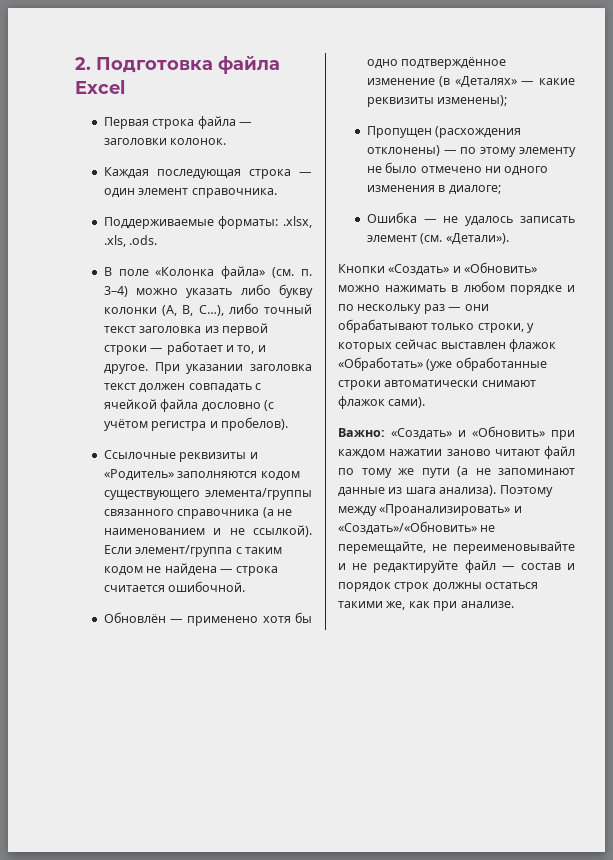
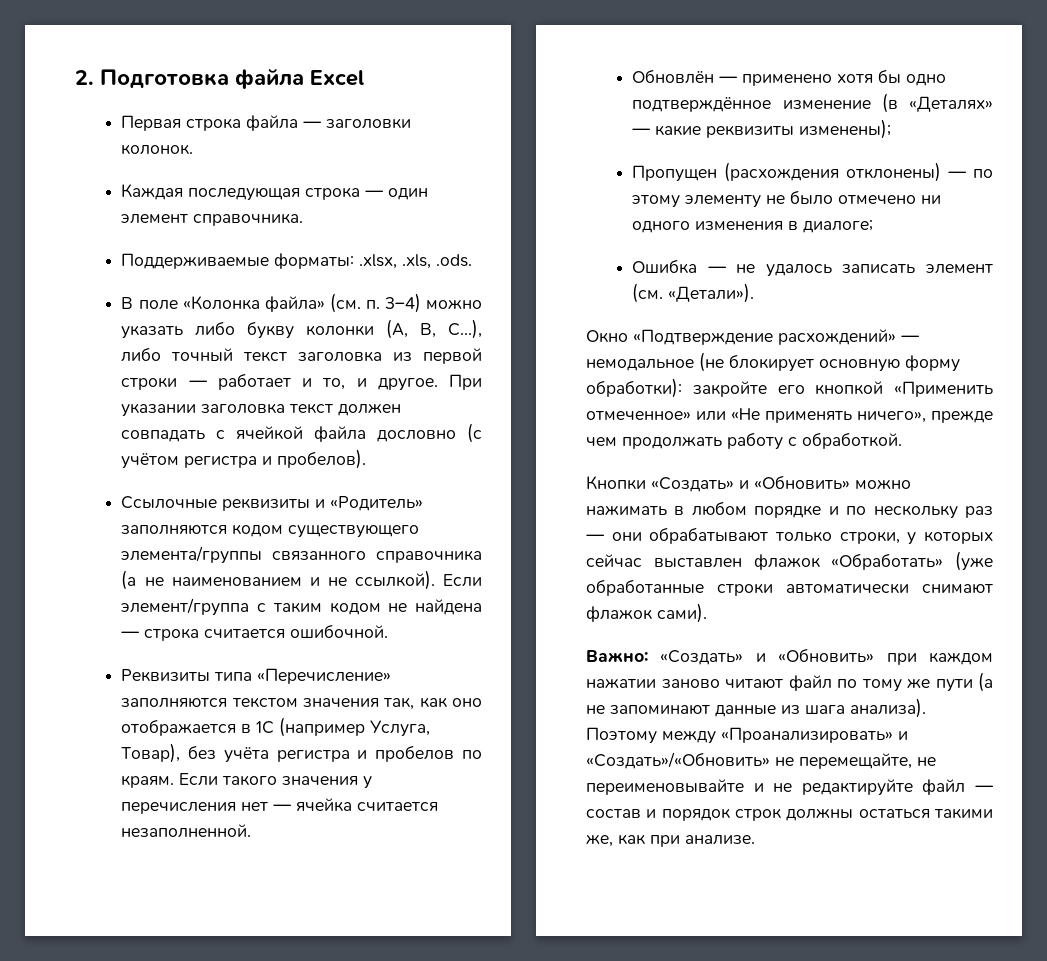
(246, 586) none -> [121,668,392,684] [121,697,483,710] [121,717,431,737] [121,743,483,763] [121,773,373,789] [121,798,439,814] [121,824,252,838] // Реквизиты типа «Перечисление» заполняются текстом значения так, как оно отображается в 1С (например Услуга, Товар), без учёта регистра и пробелов по краям. Если такого значения у перечисления нет — ячейка считается незаполненной.
(509, 239) none -> [586,329,920,345] [586,352,960,372] [586,378,993,398] [586,408,993,423] [586,432,902,450] // Окно «Подтверждение расхождений» — немодальное (не блокирует основную форму обработки): закройте его кнопкой «Применить отмеченное» или «Не применять ничего», прежде чем продолжать работу с обработкой.

